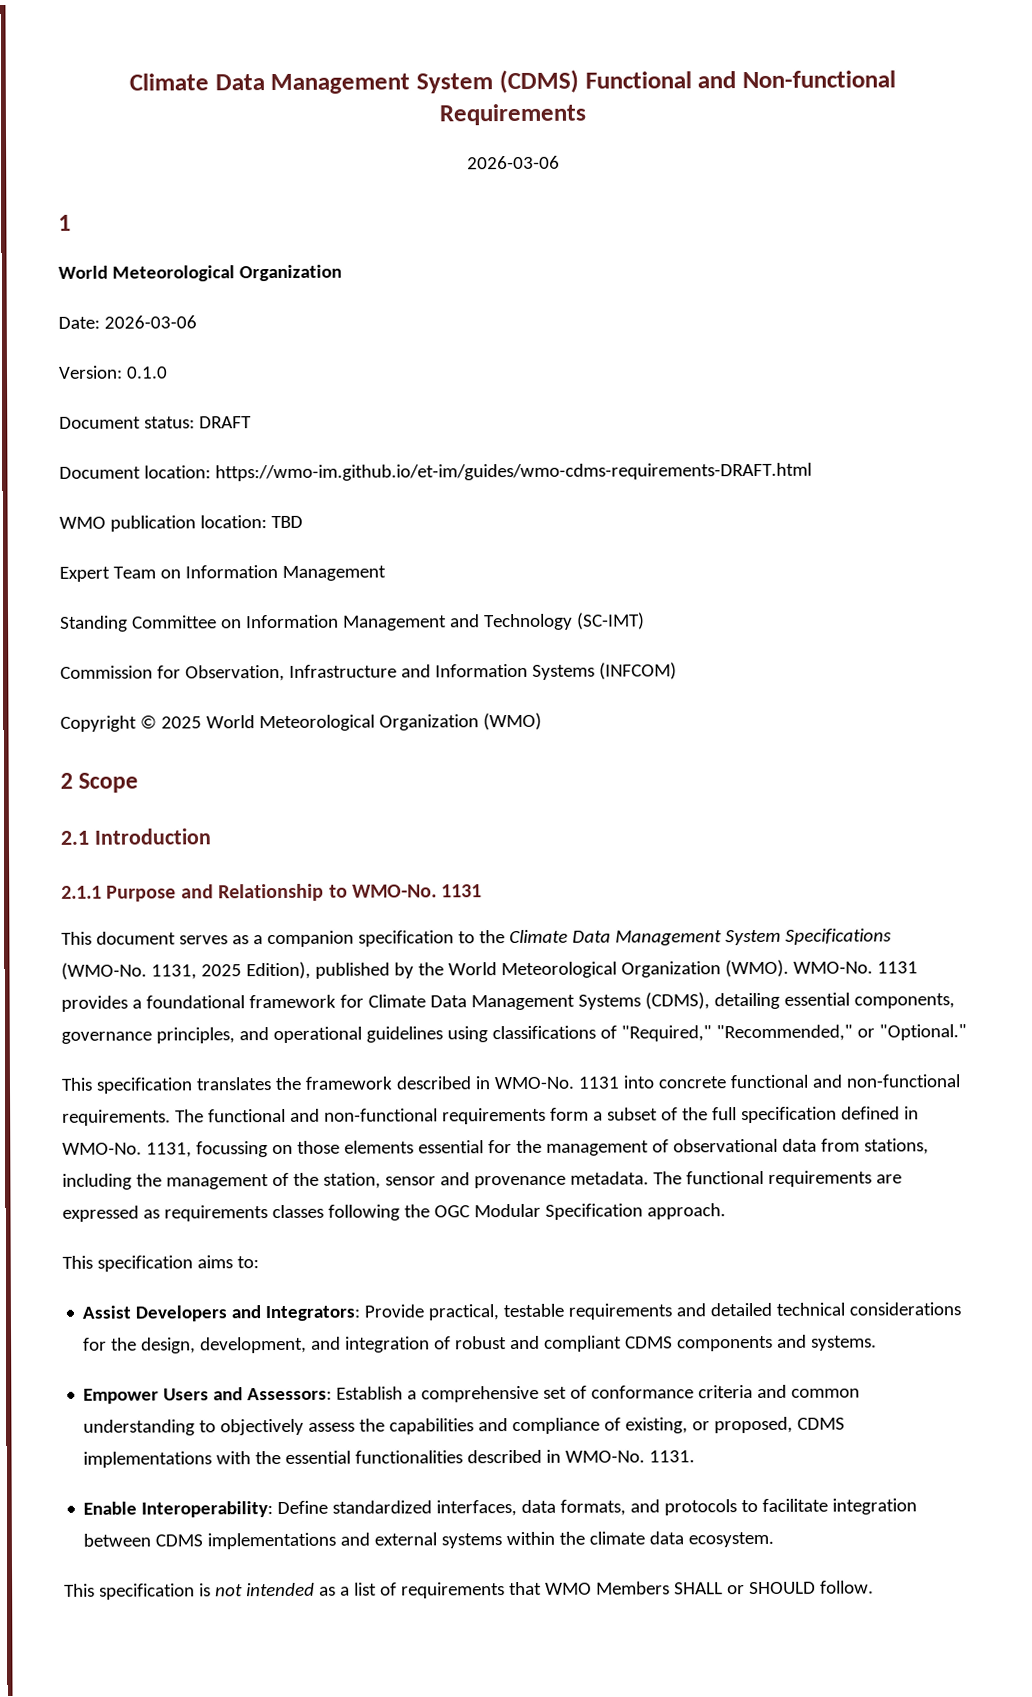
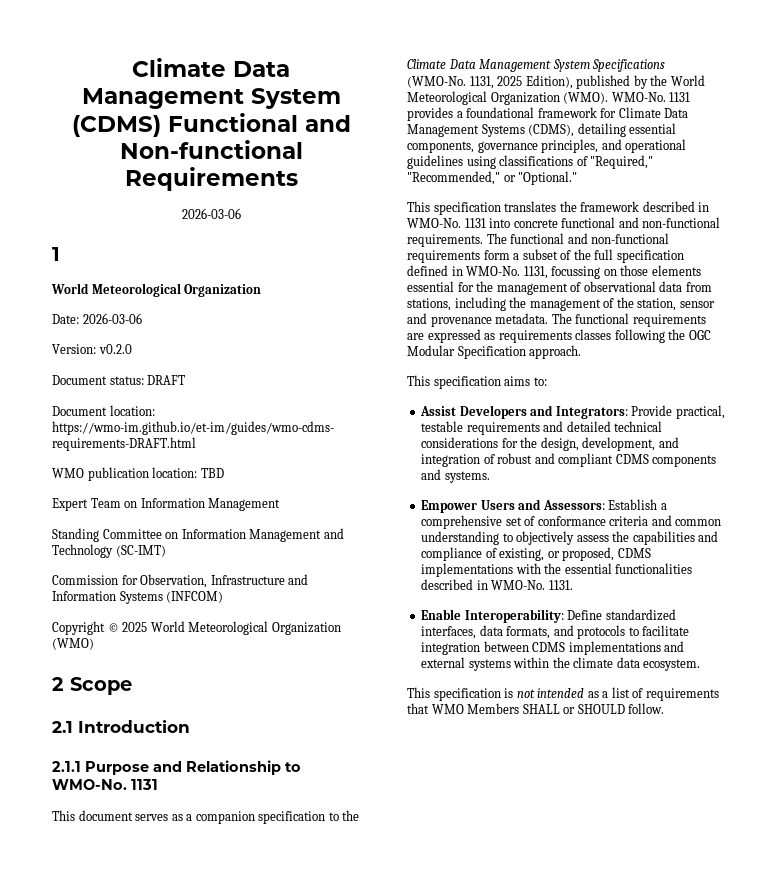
[125,366,168,379] 0.1.0 -> [98,344,132,354] v0.2.0

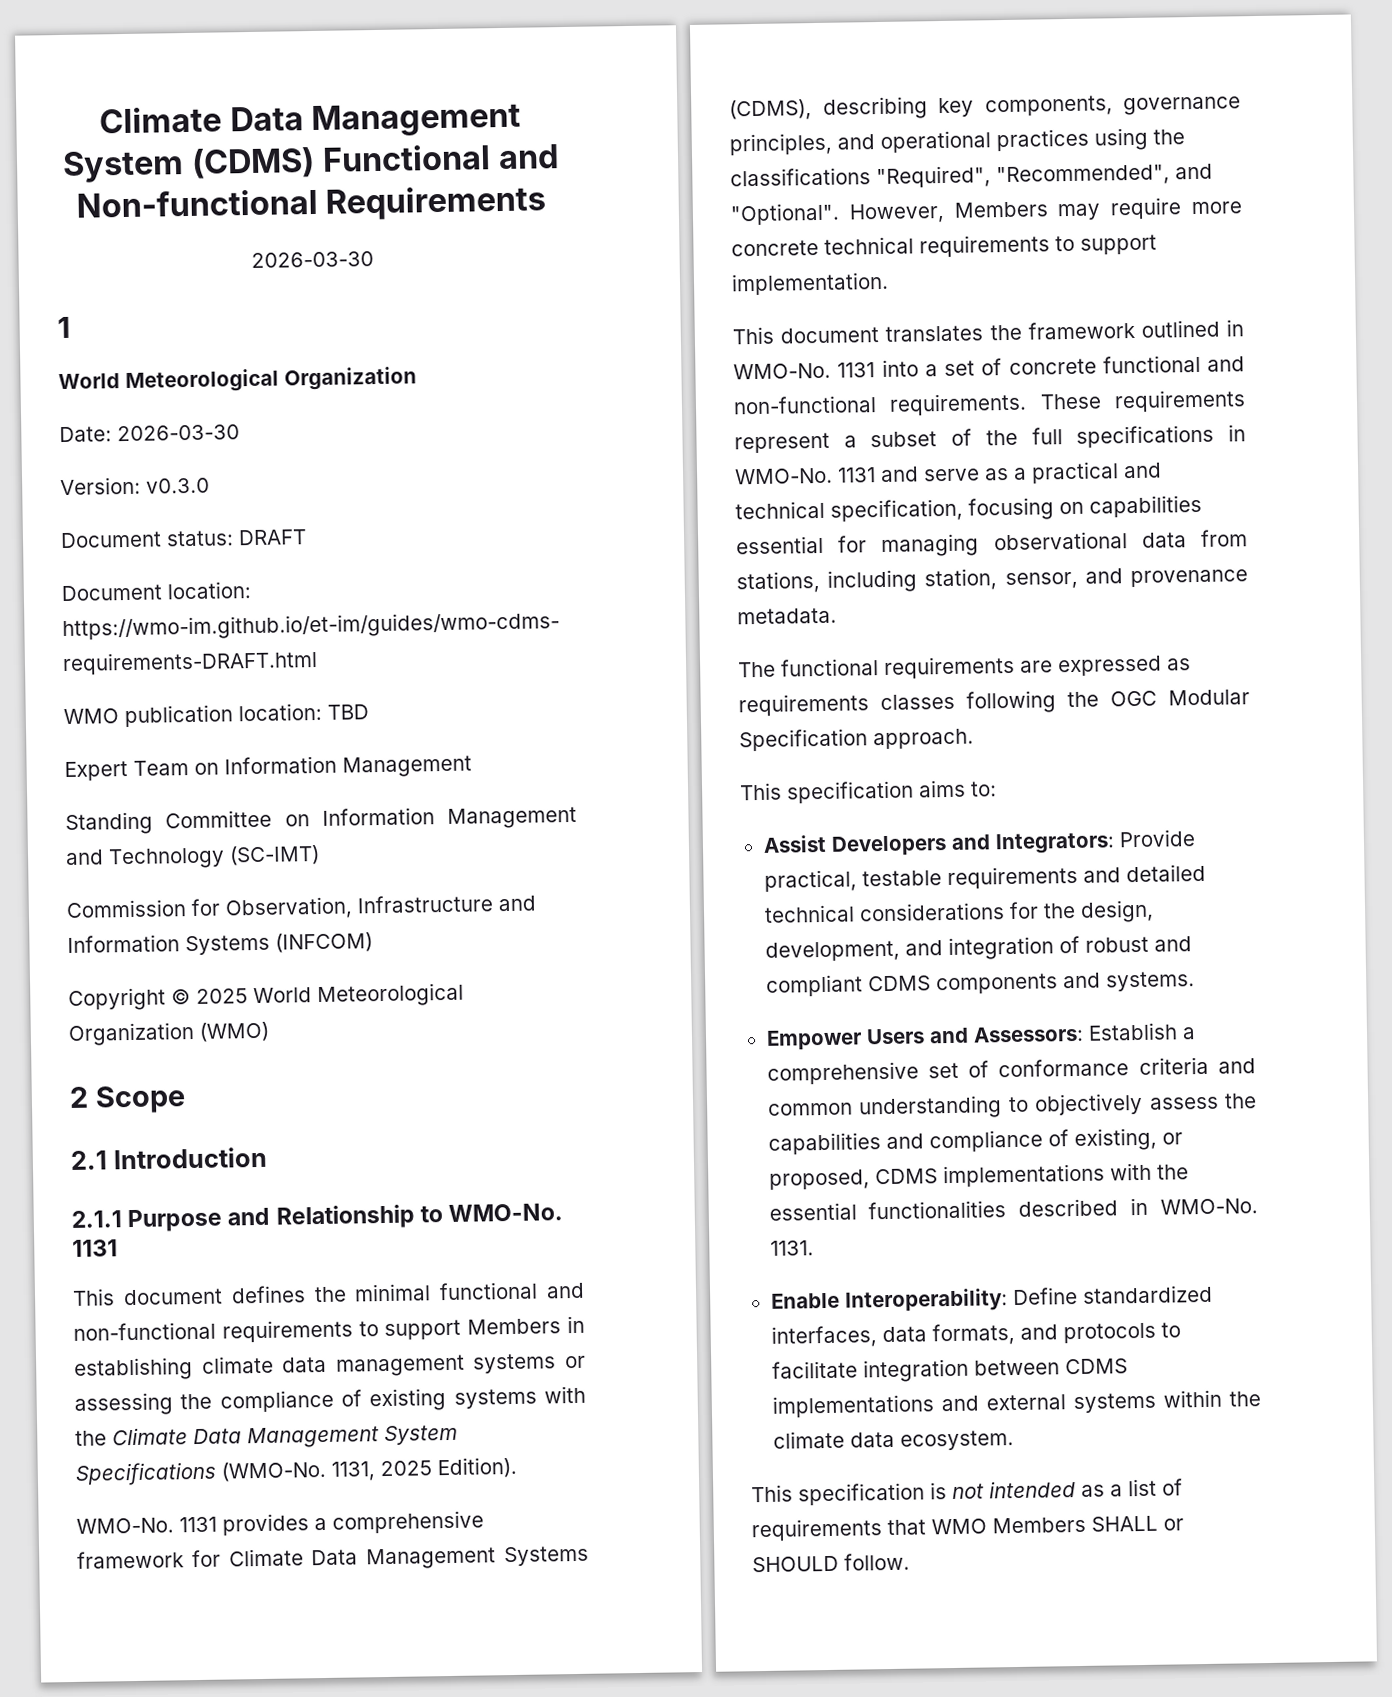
[181,208,241,219] 2026-03-06 -> [250,251,374,268] 2026-03-30
[82,313,142,324] 2026-03-06 -> [117,424,240,442] 2026-03-30
[98,344,132,354] v0.2.0 -> [146,477,210,494] v0.3.0
[135,811,339,824] serves as a companion specification to -> [230,1281,585,1304] [73,1315,585,1343] [74,1353,586,1381] [74,1385,586,1416] defines the minimal functional and non-functional requirements to support Members in establishing climate data management systems or assessing the compliance of existing systems with
[525,75,705,89] [407,91,609,105] Edition), published by the World Meteorological Organization (WMO). -> [437,1456,517,1479] Edition). //
[466,107,535,118] foundational -> [332,1510,484,1534] comprehensive
[577,123,677,137] detailing essential -> [822,96,974,120] describing key
[407,155,654,169] [407,171,578,185] [407,201,501,215] guidelines using classifications of "Required," "Recommended," or "Optional." // This specification -> [996,127,1185,152] [730,163,1213,189] [730,197,1242,226] [731,234,1157,258] [731,271,889,296] [732,326,880,345] practices using the classifications "Required", "Recommended", and "Optional". However, Members may require more concrete technical requirements to support implementation. // This document
[642,201,695,212] described -> [1140,319,1220,338] outlined
(511, 223) none -> [924,358,1003,377] a set of
[486,233,670,244] [407,250,510,263] The functional and non-functional requirements form -> [1039,389,1246,413] [734,432,830,454] These requirements represent
[616,250,684,263] [407,265,701,279] [407,281,582,295] specification defined in WMO-No. 1131, focussing on those elements essential for the management of -> [1076,424,1246,448] [734,461,1162,485] [735,494,1202,522] [736,533,980,558] specifications in WMO-No. 1131 and serve as a practical and technical specification, focusing on capabilities essential for managing
[509,297,715,311] the management of the station, sensor -> [924,568,1078,591] station, sensor,
(549, 318) none -> (837, 616) //

